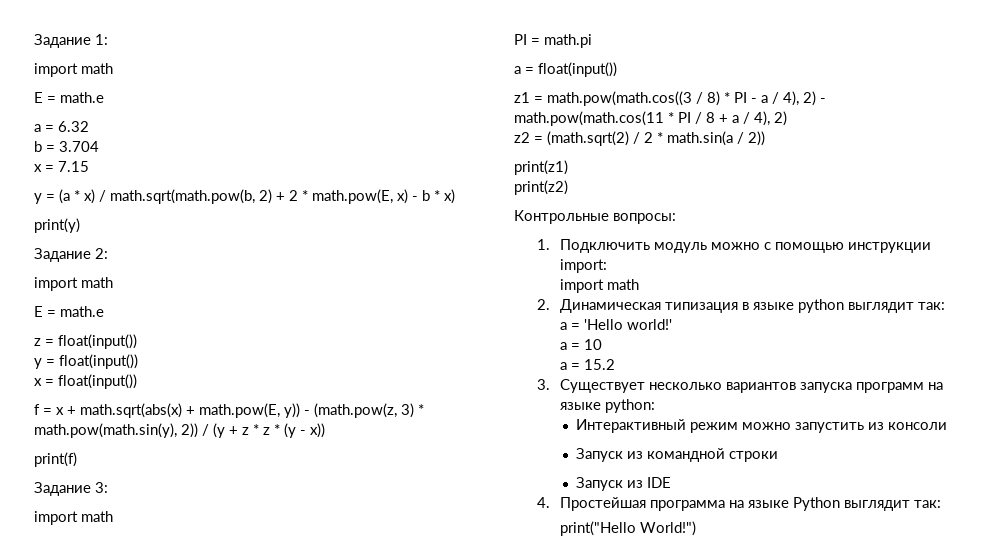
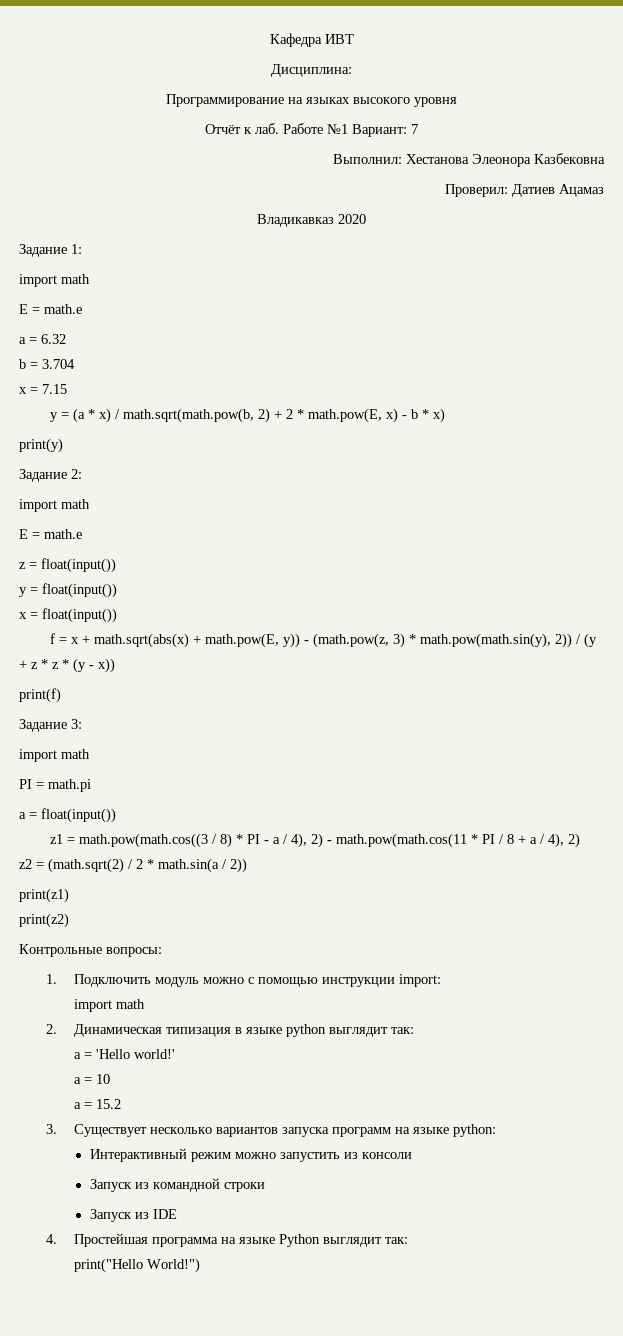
(34, 41) none -> [269,33,354,47] [271,64,352,77] [166,94,457,107] [205,123,418,137] [333,153,605,167] [445,184,604,197] [257,214,366,227] Кафедра ИВТ // Дисциплина: // Программирование на языках высокого уровня // Отчёт к лаб. Работе №1 Вариант: 7 // Выполнил: Хестанова Элеонора Казбековна // Проверил: Датиев Ацамаз // Владикавказ 2020 //

